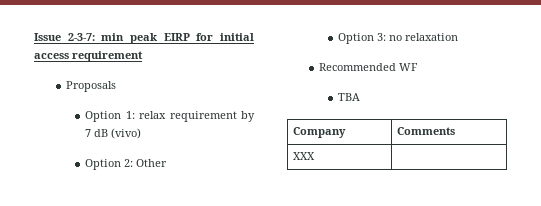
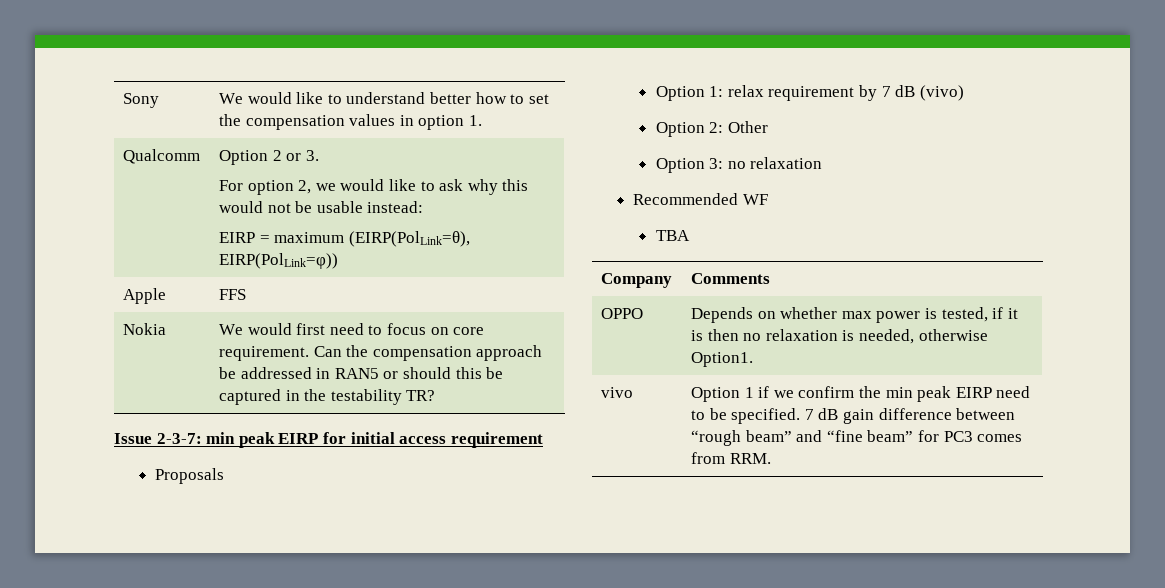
(34, 37) none -> [123,93,160,108] [219,92,549,104] [219,114,482,130] [123,149,201,164] [219,150,319,165] [219,179,529,195] [219,201,424,213] [219,231,470,247] [219,253,339,269] [123,288,167,304] [219,289,247,300] [123,323,167,335] [219,323,485,335] [219,345,543,361] [219,367,504,379] [219,389,436,405] Sony | We would like to understand better how to set the compensation values in option 1. // Qualcomm | Option 2 or 3. // For option 2, we would like to ask why this would not be usable instead: // EIRP = maximum (EIRP(PolLink=θ), EIRP(PolLink=φ)) // Apple | FFS // Nokia | We would first need to focus on core requirement. Can the compensation approach be addressed in RAN5 or should this be captured in the testability TR? //
[292,152,315,160] XXX | -> [601,308,644,319] [691,307,1018,323] [691,329,988,344] [691,352,754,367] [601,387,634,398] [691,386,1031,402] [691,408,1016,424] [691,430,1023,446] [691,452,771,464] OPPO | Depends on whether max power is tested, if it is then no relaxation is needed, otherwise Option1. // vivo | Option 1 if we confirm the min peak EIRP need to be specified. 7 dB gain difference between “rough beam” and “fine beam” for PC3 comes from RRM.

